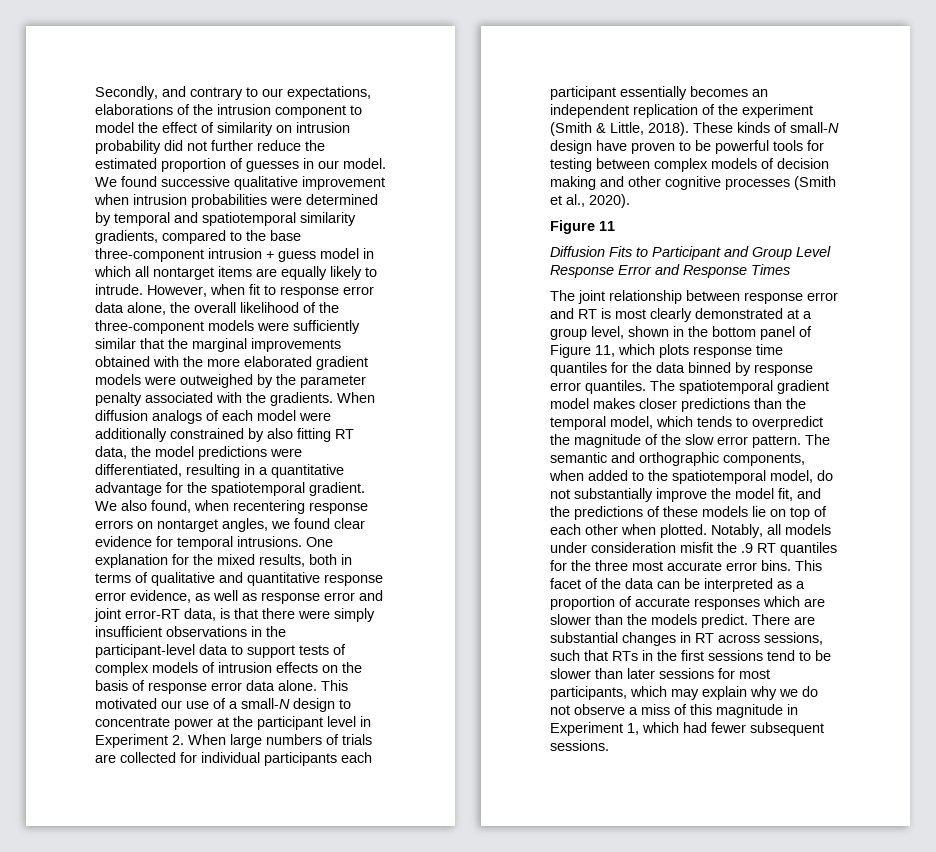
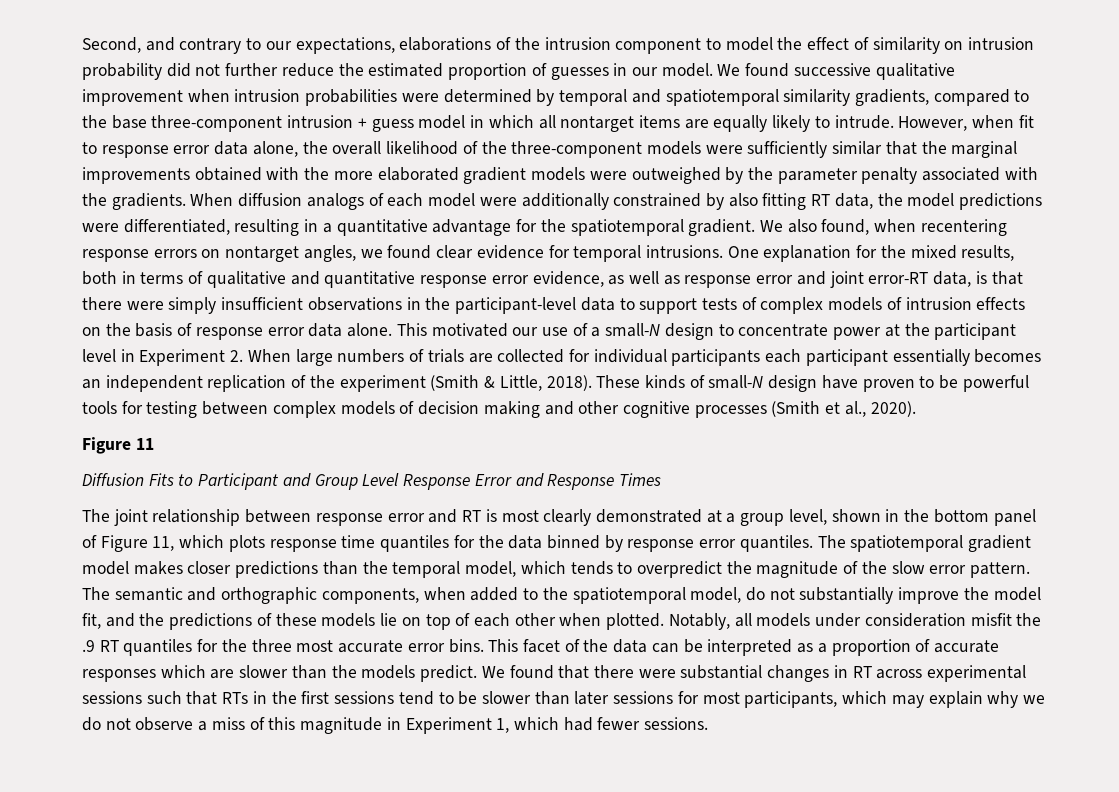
[95,86,158,100] Secondly, -> [82,37,141,53] Second,
[752,614,815,625] There are -> [481,665,676,679] We found that there were
[764,632,823,645] sessions, -> [927,665,1027,682] [82,691,142,704] experimental sessions
[750,722,824,736] subsequent -> (641, 723) none

